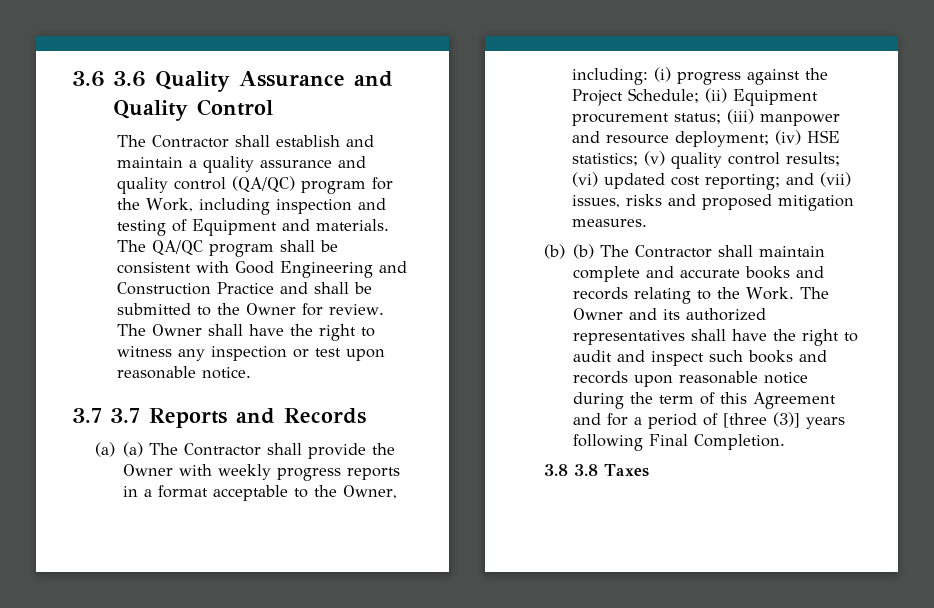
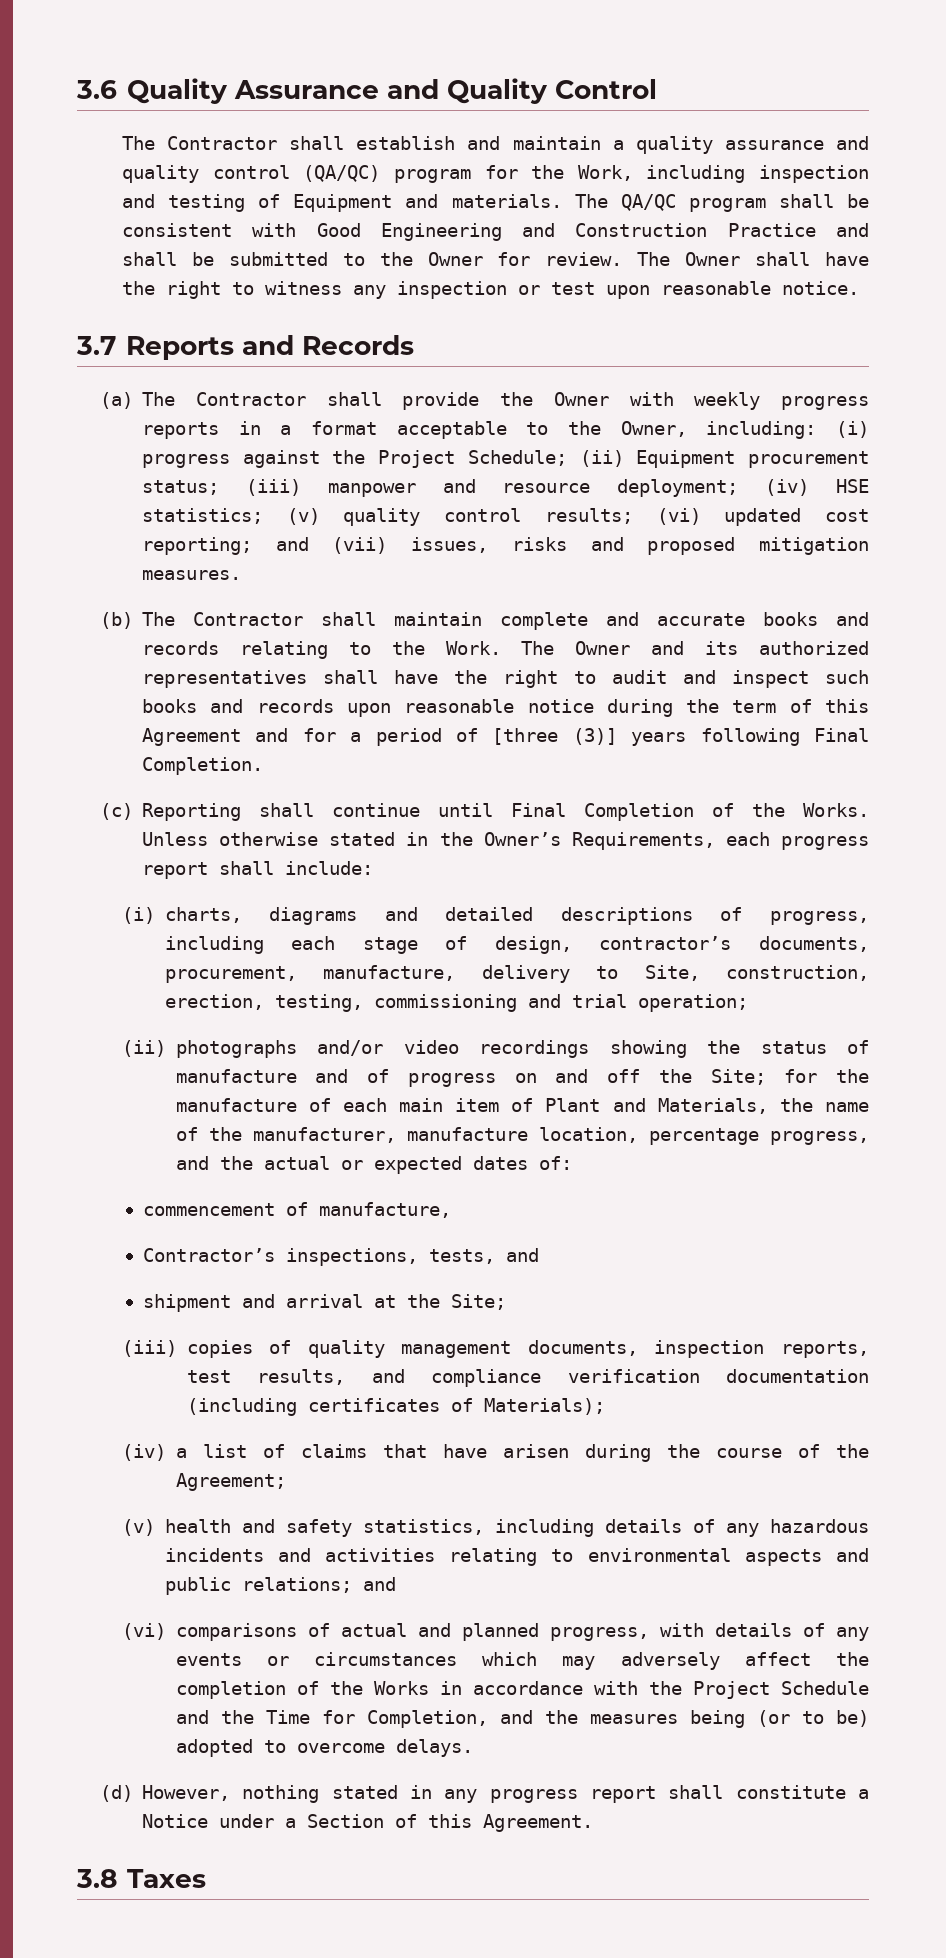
[72,71,147,87] 3.6 3.6 -> [76,80,117,99] 3.6
[110,408,141,423] 3.7 -> (116, 345) none
[122,442,143,457] (a) -> (133, 400) none
[572,244,594,259] (b) -> (133, 620) none
[543,464,568,476] 3.8 -> [99,803,869,821] [142,832,869,850] [142,861,374,879] [122,907,869,925] [164,936,869,954] [164,965,869,983] [164,994,748,1012] [122,1040,869,1058] [175,1069,870,1087] [175,1098,869,1114] [175,1127,869,1145] [175,1156,572,1174] [142,1202,451,1218] [142,1248,539,1266] [142,1294,506,1312] [122,1340,869,1358] [186,1369,869,1387] [186,1398,605,1416] [122,1444,869,1462] [175,1473,286,1491] [122,1519,869,1537] [164,1548,869,1566] [164,1577,396,1595] [122,1623,869,1641] [175,1652,870,1670] [175,1681,869,1699] [175,1710,869,1728] [175,1739,473,1757] [99,1785,869,1803] [142,1814,594,1832] (c) Reporting shall continue until Final Completion of the Works. Unless otherwise stated in the Owner’s Requirements, each progress report shall include: // (i) charts, diagrams and detailed descriptions of progress, including each stage of design, contractor’s documents, procurement, manufacture, delivery to Site, construction, erection, testing, commissioning and trial operation; // (ii) photographs and/or video recordings showing the status of manufacture and of progress on and off the Site; for the manufacture of each main item of Plant and Materials, the name of the manufacturer, manufacture location, percentage progress, and the actual or expected dates of: // commencement of manufacture, // Contractor’s inspections, tests, and // shipment and arrival at the Site; // (iii) copies of quality management documents, inspection reports, test results, and compliance verification documentation (including certificates of Materials); // (iv) a list of claims that have arisen during the course of the Agreement; // (v) health and safety statistics, including details of any hazardous incidents and activities relating to environmental aspects and public relations; and // (vi) comparisons of actual and planned progress, with details of any events or circumstances which may adversely affect the completion of the Works in accordance with the Project Schedule and the Time for Completion, and the measures being (or to be) adopted to overcome delays. // (d) However, nothing stated in any progress report shall constitute a Notice under a Section of this Agreement. //

